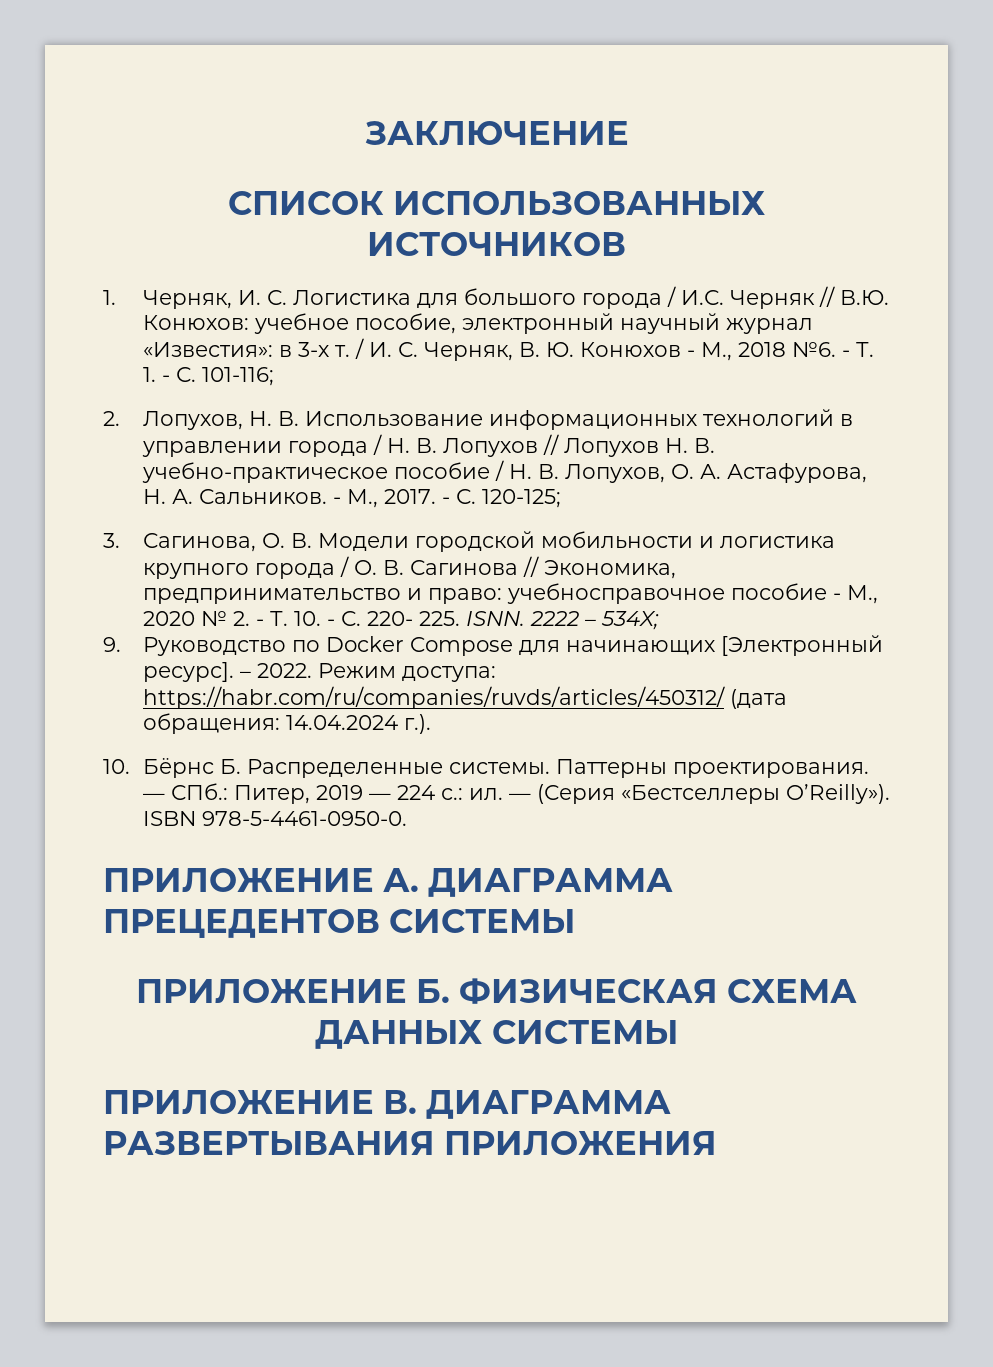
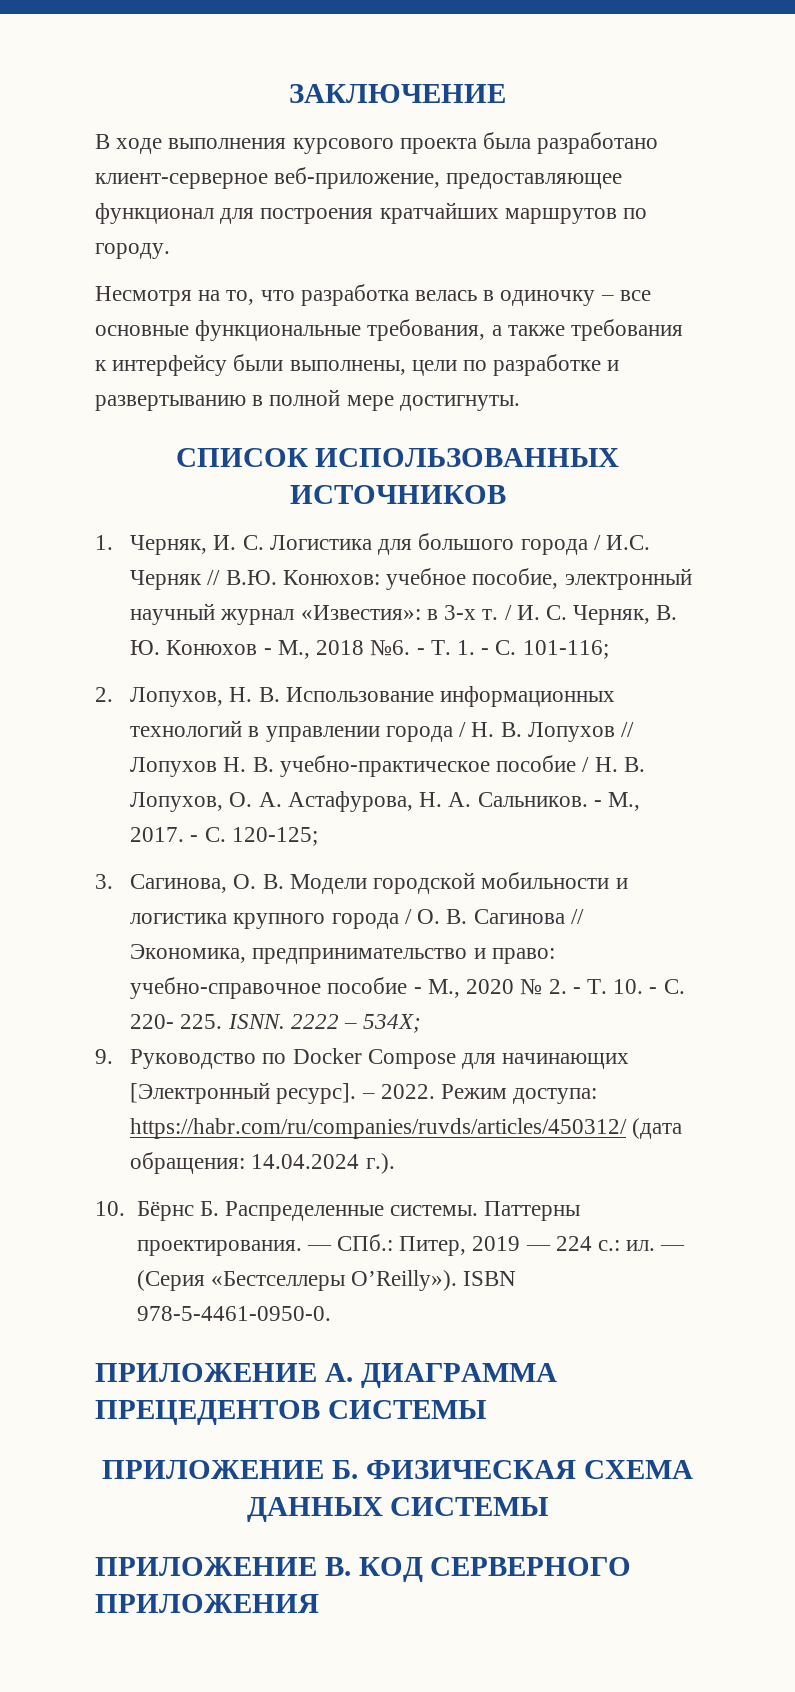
(629, 133) none -> [95,132,659,154] [95,167,623,189] [95,202,648,224] [95,243,170,259] [95,284,651,306] [95,319,684,341] [95,354,620,376] [95,389,520,411] // В ходе выполнения курсового проекта была разработано клиент-серверное веб-приложение, предоставляющее функционал для построения кратчайших маршрутов по городу. // Несмотря на то, что разработка велась в одиночку – все основные функциональные требования, а также требования к интерфейсу были выполнены, цели по разработке и развертыванию в полной мере достигнуты.
[506,583,725,604] учебносправочное -> [130,977,322,999] учебно-справочное
[426,1090,672,1119] [103,1131,435,1155] ДИАГРАММА РАЗВЕРТЫВАНИЯ -> [358,1557,632,1582] КОД СЕРВЕРНОГО

